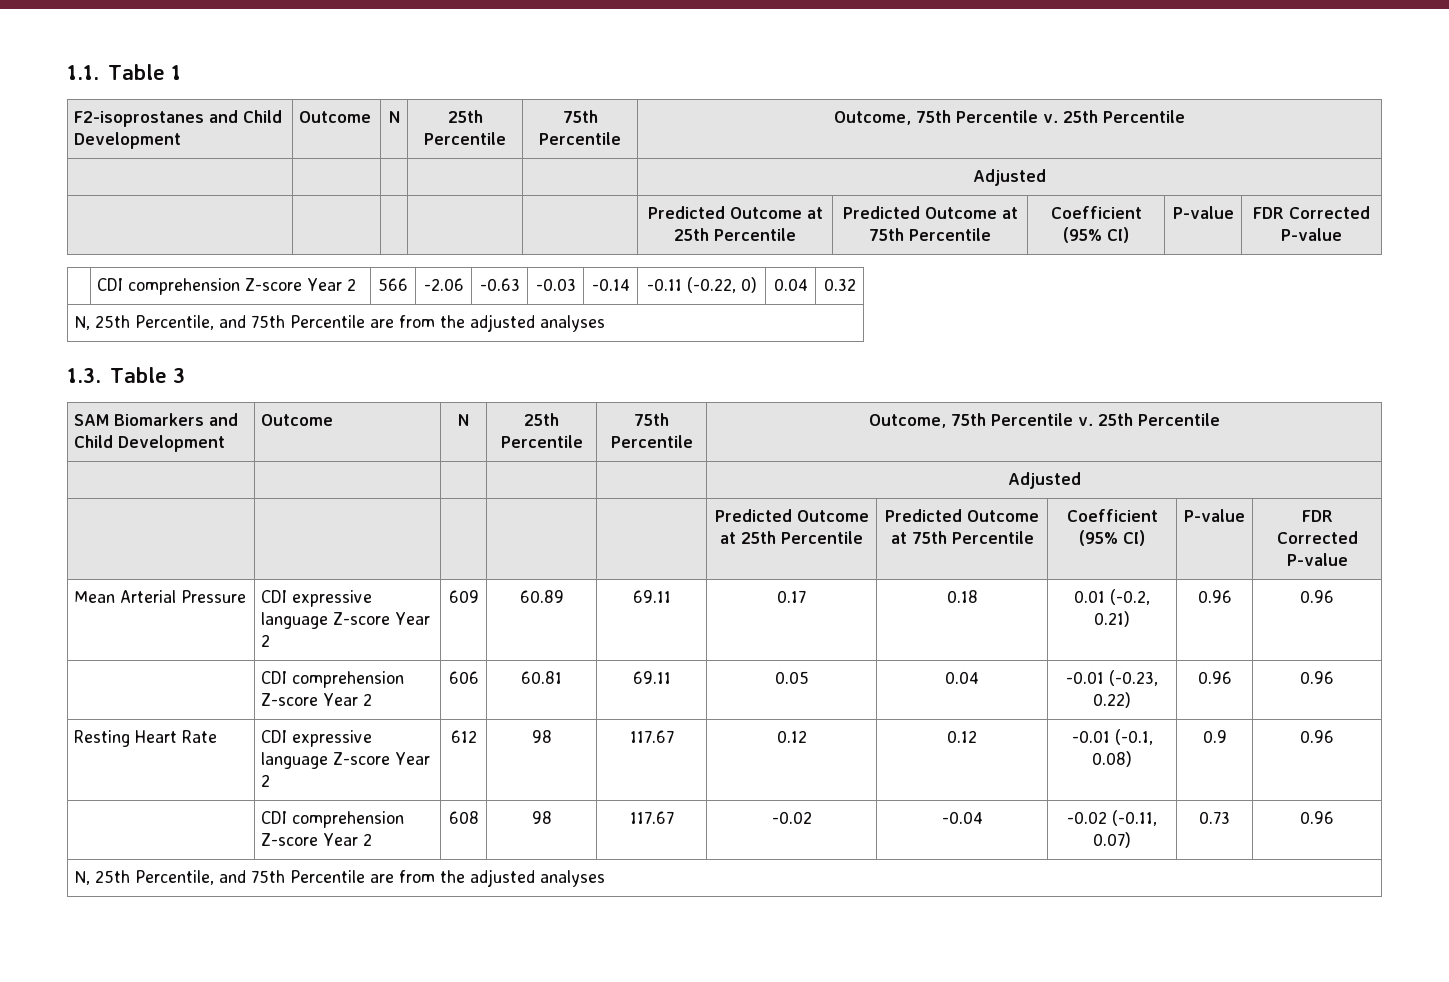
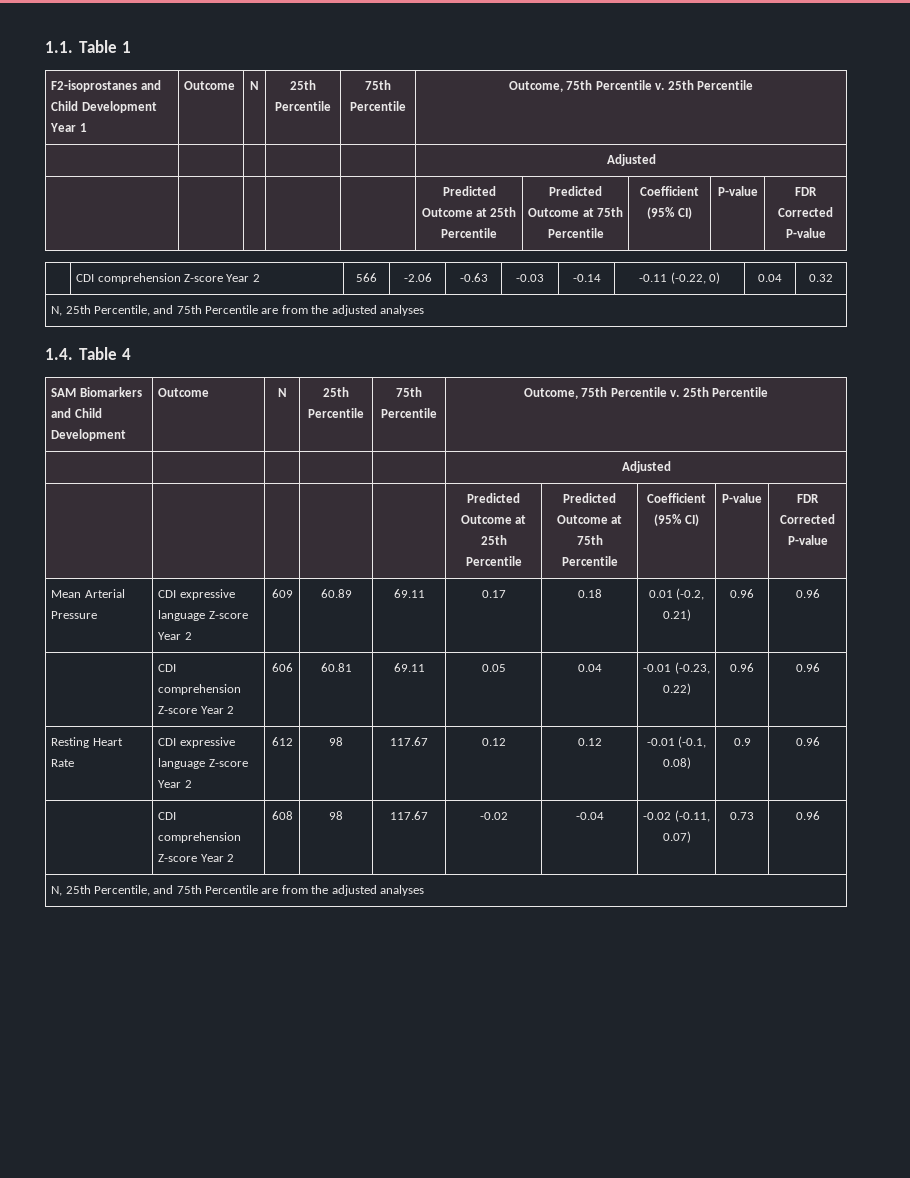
(182, 140) none -> [50,123,87,132] Year 1
[67,367,185,383] 1.3. Table 3 -> [45,347,131,360] 1.4. Table 4

